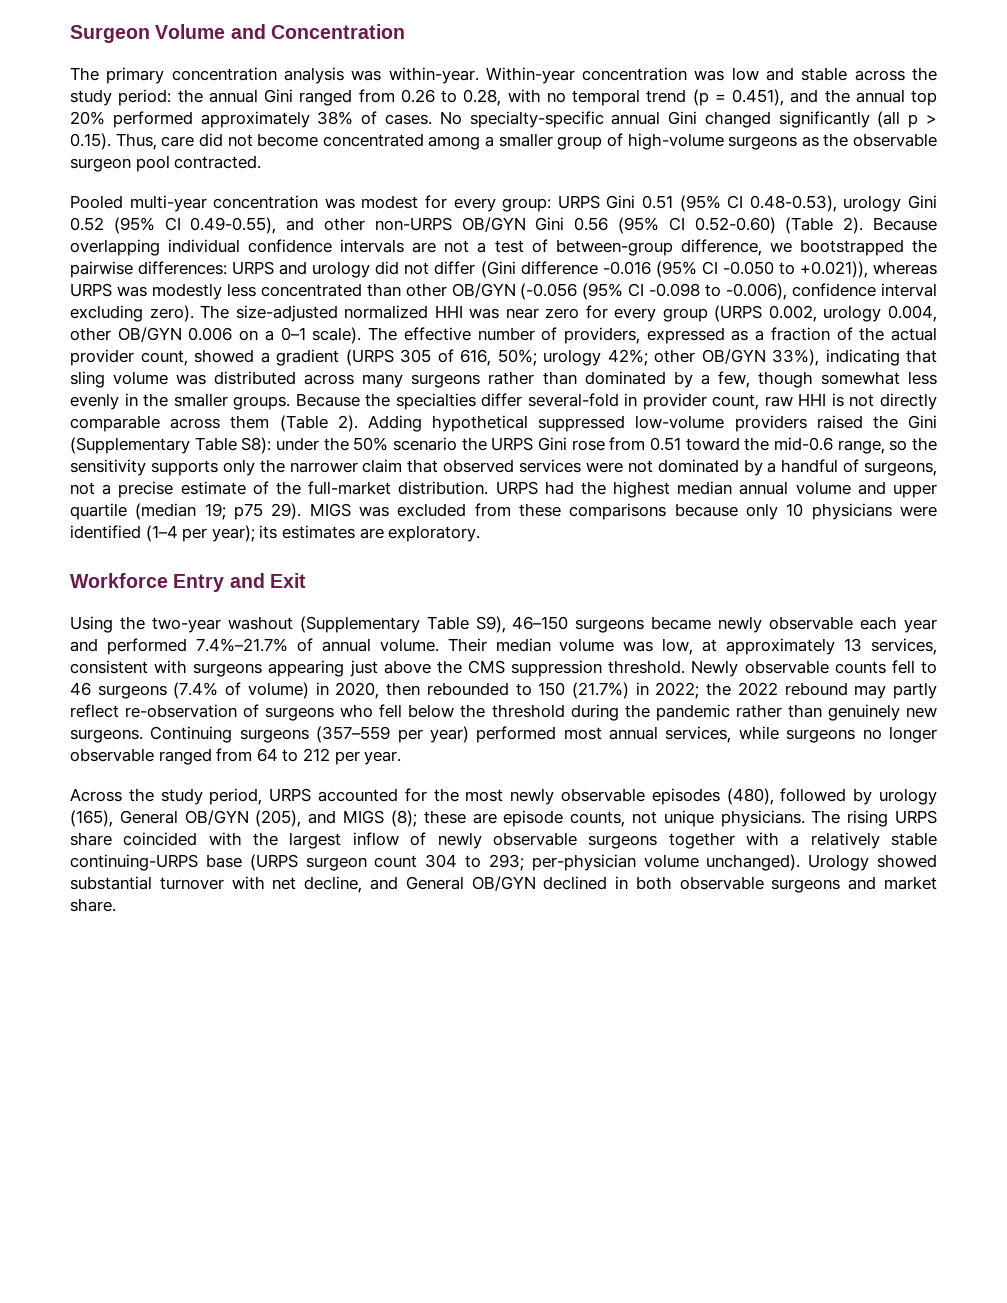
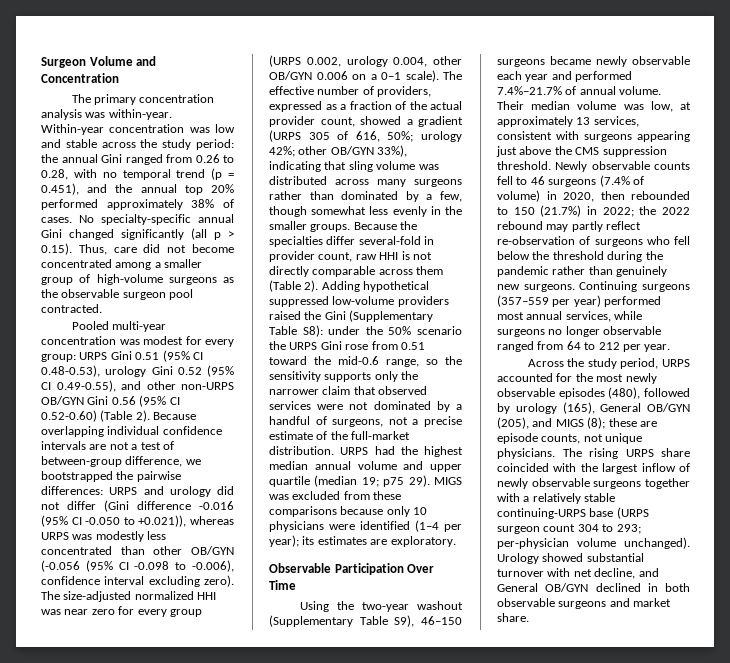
[70,573,306,592] Workforce Entry and Exit -> [269,563,435,575] [269,580,296,590] Observable Participation Over Time

